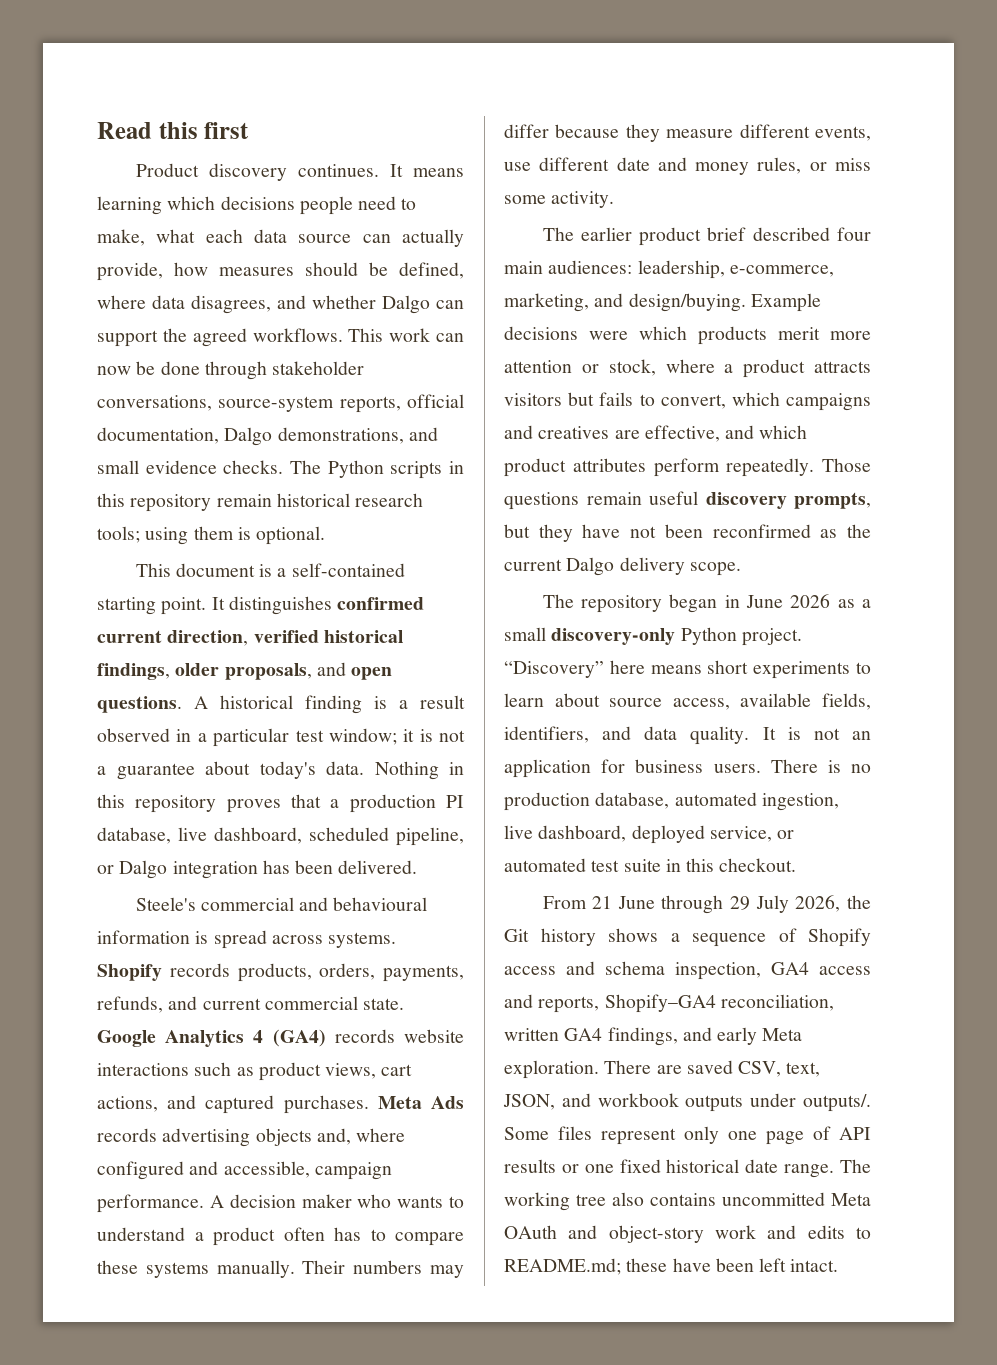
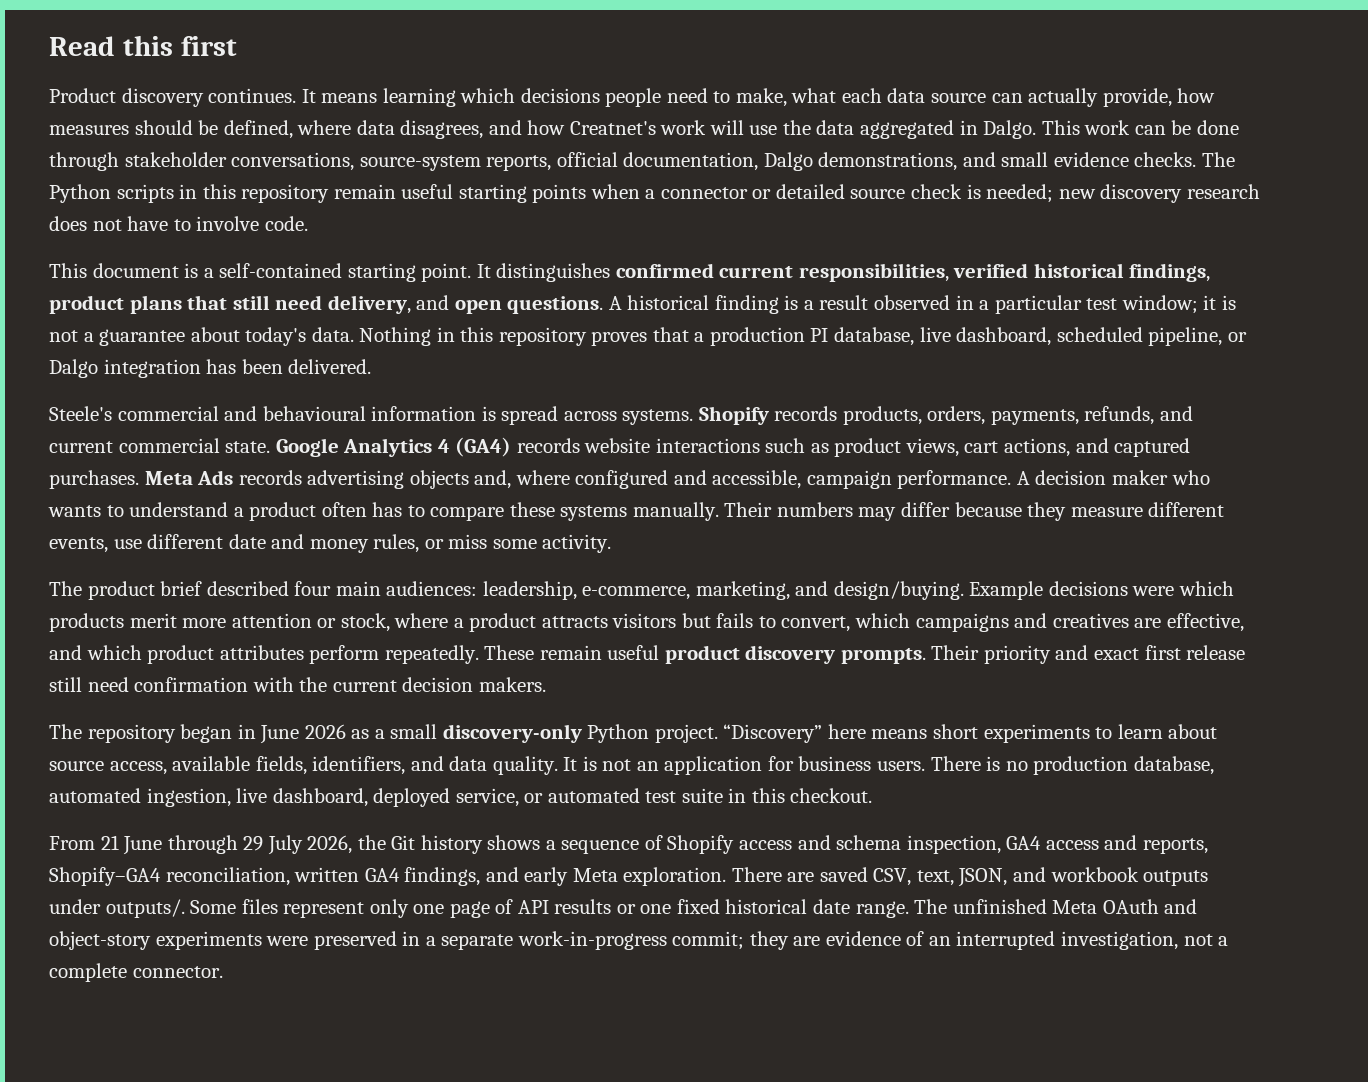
[312,295,464,314] [97,328,343,347] whether Dalgo can support the agreed workflows. -> [527,120,1037,139] how Creatnet's work will use the data aggregated in Dalgo.
[97,366,131,375] now -> (1166, 130) none
[276,493,424,507] [97,526,326,545] historical research tools; using them is optional. -> [401,184,1260,203] [49,216,308,231] useful starting points when a connector or detailed source check is needed; new discovery research does not have to involve code.
[167,630,249,646] direction, -> [798,263,949,282] responsibilities,
[175,663,312,680] older proposals, -> [49,295,411,314] product plans that still need delivery,
[580,227,632,241] earlier -> (82, 588) none
[822,458,871,472] [504,491,871,510] [504,524,871,542] [504,557,741,576] Those questions remain useful discovery prompts, but they have not been reconfirmed as the current Dalgo delivery scope. -> [484,645,1246,664] [49,677,546,692] These remain useful product discovery prompts. Their priority and exact first release still need confirmation with the current decision makers.
[504,1192,871,1211] [504,1225,871,1243] [504,1258,839,1275] working tree also contains uncommitted Meta OAuth and object-story work and edits to README.md; these have been left intact. -> [952,899,1198,914] [49,931,1229,950] [49,963,223,982] unfinished Meta OAuth and object-story experiments were preserved in a separate work-in-progress commit; they are evidence of an interrupted investigation, not a complete connector.

